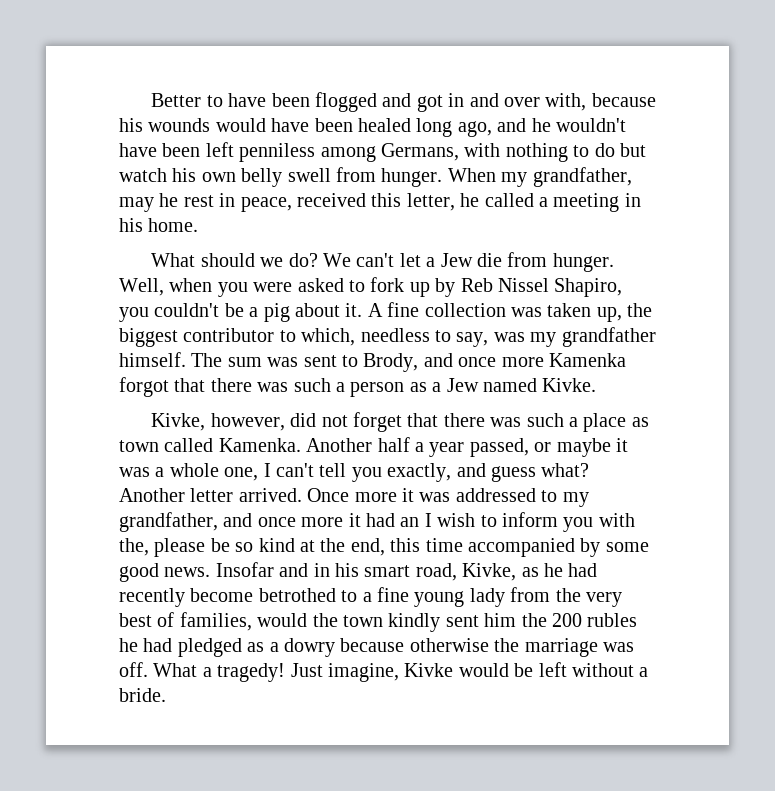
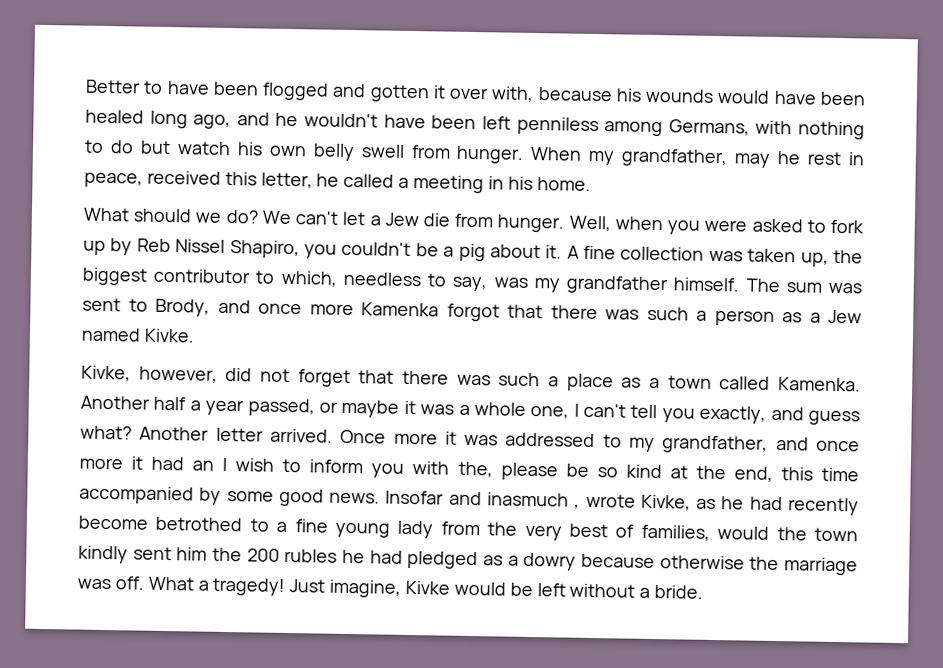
[416,93,499,112] got in and -> [369,84,446,103] gotten it
(649, 422) none -> [649,377,660,389] a
[313,563,457,581] in his smart road, -> [486,492,636,509] inasmuch , wrote

